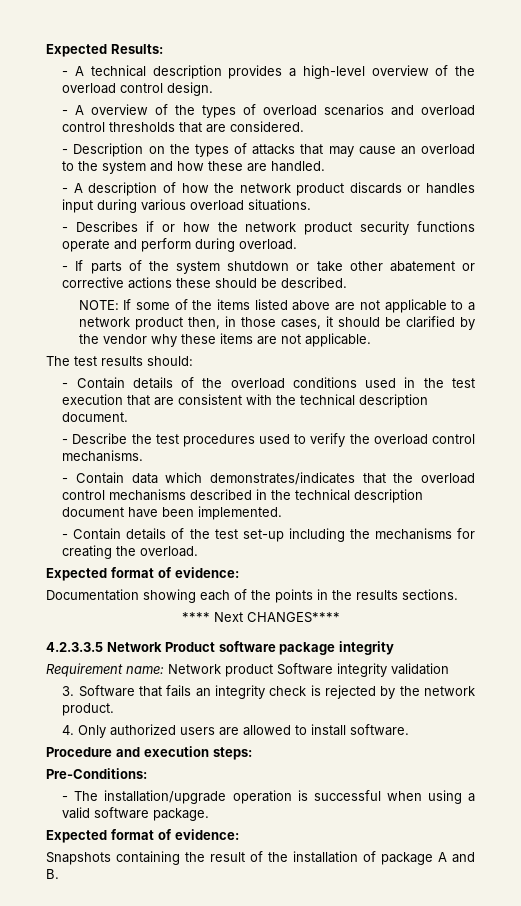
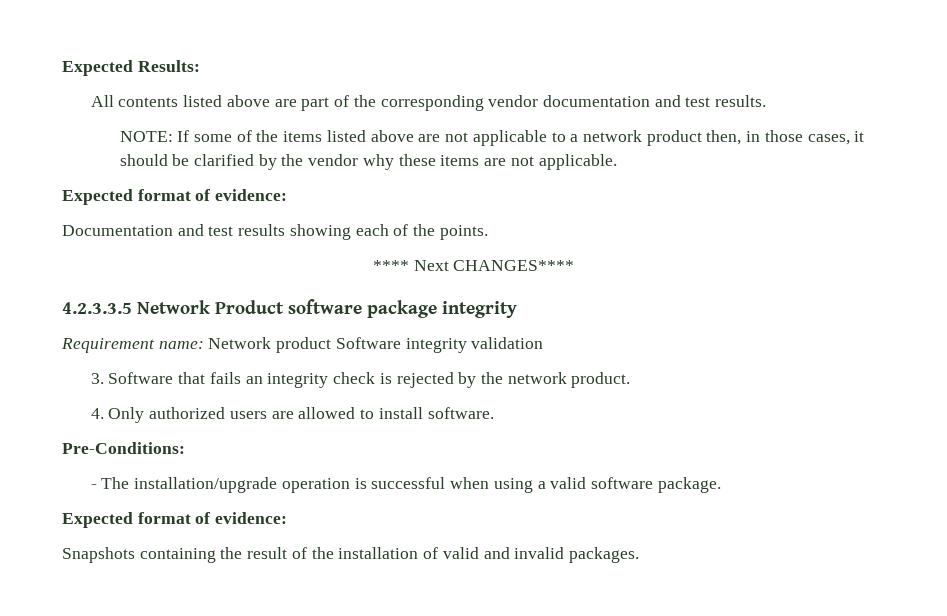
[62,65,476,79] [62,82,214,96] [62,104,476,118] [62,121,305,133] [62,143,475,157] [62,161,326,174] [62,182,475,196] [62,199,312,213] [62,221,475,235] [62,238,298,252] [62,260,475,274] [62,277,348,289] - A technical description provides a high-level overview of the overload control design. // - A overview of the types of overload scenarios and overload control thresholds that are considered. // - Description on the types of attacks that may cause an overload to the system and how these are handled. // - A description of how the network product discards or handles input during various overload situations. // - Describes if or how the network product security functions operate and perform during overload. // - If parts of the system shutdown or take other abatement or corrective actions these should be described. -> [90,95,767,111] All contents listed above are part of the corresponding vendor documentation and test results.
[46,356,193,366] [62,377,475,389] [62,394,429,408] [62,412,129,422] [62,433,475,447] [62,450,144,462] [62,472,475,485] [62,489,424,503] [62,506,283,520] [62,528,475,542] [62,545,199,559] // The test results should: // - Contain details of the overload conditions used in the test execution that are consistent with the technical description document. // - Describe the test procedures used to verify the overload control mechanisms. // - Contain data which demonstrates/indicates that the overload control mechanisms described in the technical description document have been implemented. // - Contain details of the test set-up including the mechanisms for creating the overload. -> (617, 162) none
(139, 595) none -> [177,224,286,236] and test results
[275,589,458,603] points in the results sections. -> [439,225,488,240] points.
[46,746,252,760] // Procedure and execution steps: -> (494, 413) none
[381,852,475,865] [46,869,59,879] package A and B. -> [442,547,639,563] valid and invalid packages.

